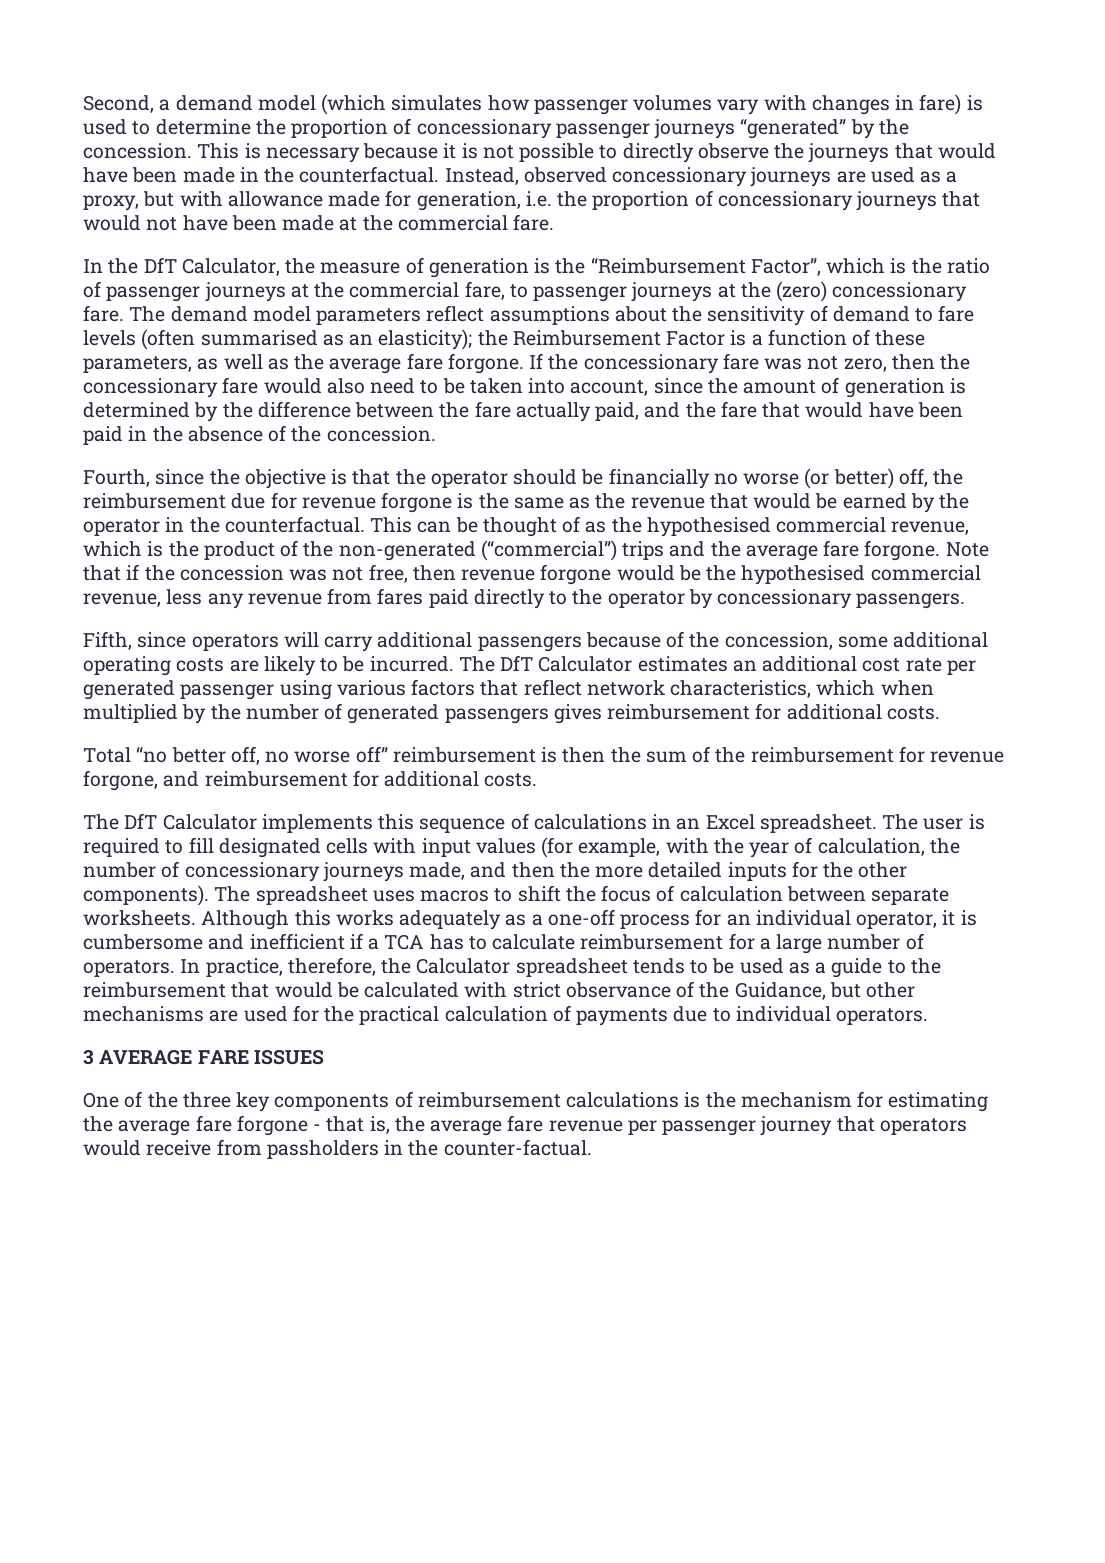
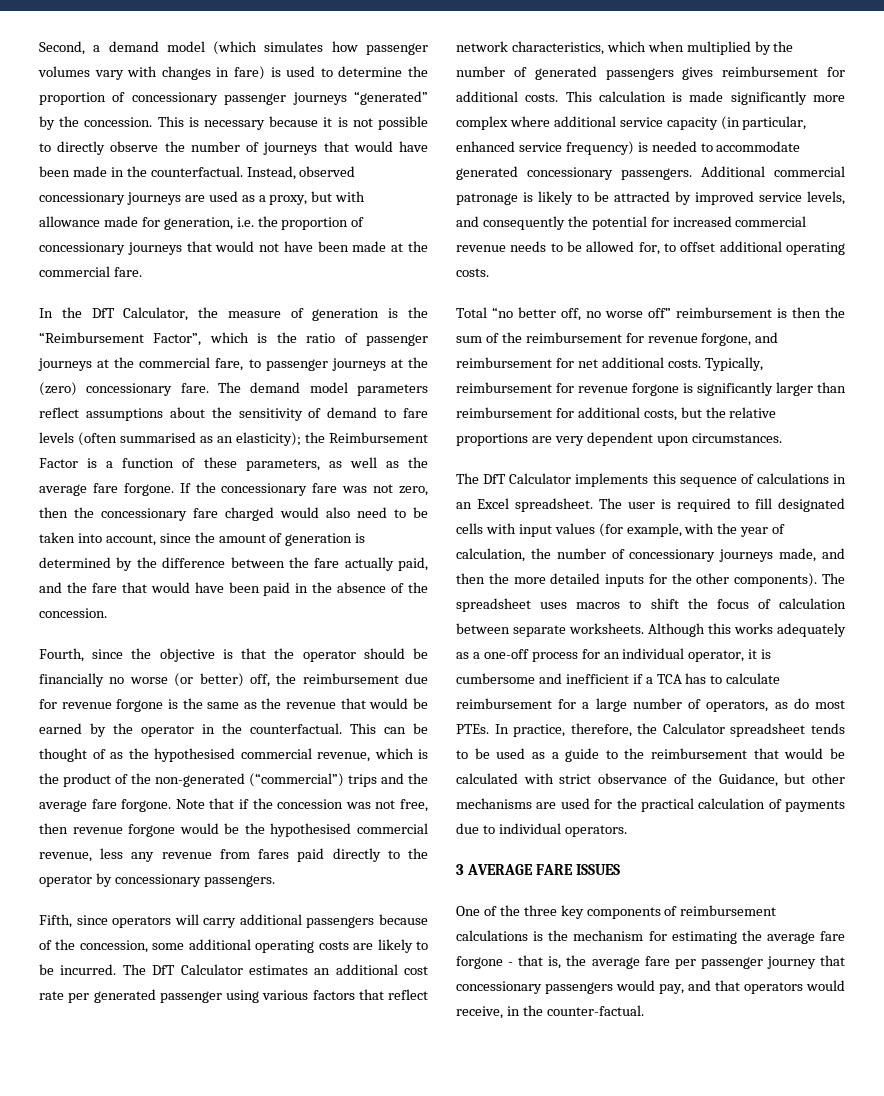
(805, 151) none -> [190,141,260,152] number of
(259, 385) none -> [225,507,274,521] charged
(940, 713) none -> [565,91,845,105] [456,116,807,130] [456,141,801,155] [456,166,845,180] [456,191,845,205] [456,216,807,230] [456,241,845,255] [456,268,489,277] This calculation is made significantly more complex where additional service capacity (in particular, enhanced service frequency) is needed to accommodate generated concessionary passengers. Additional commercial patronage is likely to be attracted by improved service levels, and consequently the potential for increased commercial revenue needs to be allowed for, to offset additional operating costs.
[384,771,538,787] additional costs. -> [577,357,763,371] [456,382,846,396] [456,407,777,421] [456,432,782,446] net additional costs. Typically, reimbursement for revenue forgone is significantly larger than reimbursement for additional costs, but the relative proportions are very dependent upon circumstances.
[83,960,175,977] operators. -> [706,698,845,712] [456,724,489,734] operators, as do most PTEs.
[548,1120,623,1132] revenue -> (670, 961) none
[879,1118,967,1135] [83,1139,379,1159] operators would receive from passholders -> [456,980,845,994] [456,1006,503,1019] concessionary passengers would pay, and that operators would receive,

